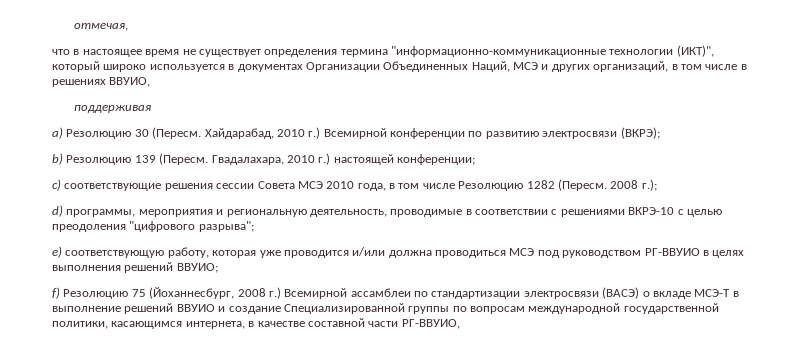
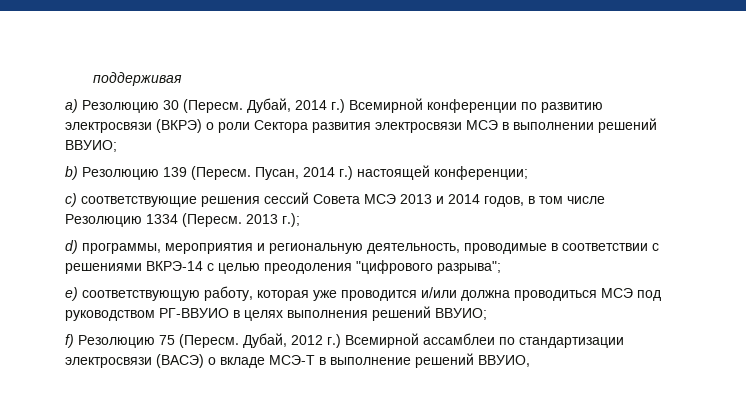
[73,23,128,31] [52,45,714,57] [52,61,747,72] [52,77,151,87] отмечая, // что в настоящее время не существует определения термина "информационно-коммуникационные технологии (ИКТ)", который широко используется в документах Организации Объединенных Наций, МСЭ и других организаций, в том числе в решениях ВВУИО, // -> (92, 79) none
[204,128,305,139] Хайдарабад, 2010 -> [247,98,327,113] Дубай, 2014
[620,127,660,139] (ВКРЭ); -> [156,118,657,133] [65,140,117,152] (ВКРЭ) о роли Сектора развития электросвязи МСЭ в выполнении решений ВВУИО;
[211,155,315,165] Гвадалахара, 2010 -> [255,167,335,180] Пусан, 2014
[216,183,255,189] сессии -> [264,192,309,204] сессий
[326,181,386,191] 2010 года, -> [400,194,524,207] 2013 и 2014 годов,
[526,179,639,191] 1282 (Пересм. 2008 -> [146,213,278,227] 1334 (Пересм. 2013
[628,207,675,215] ВКРЭ-10 -> [146,261,203,271] ВКРЭ-14
[149,287,266,299] (Йоханнесбург, 2008 -> [179,333,323,348] (Пересм. Дубай, 2012
[176,303,719,314] [52,318,460,329] ВВУИО и создание Специализированной группы по вопросам международной государственной политики, касающимся интернета, в качестве составной части РГ-ВВУИО, -> [478,355,530,367] ВВУИО,

